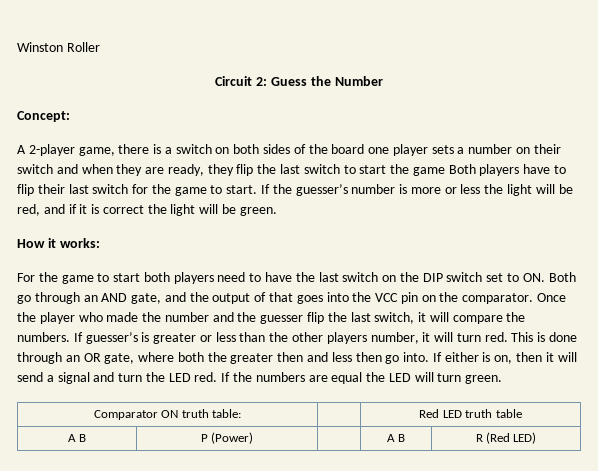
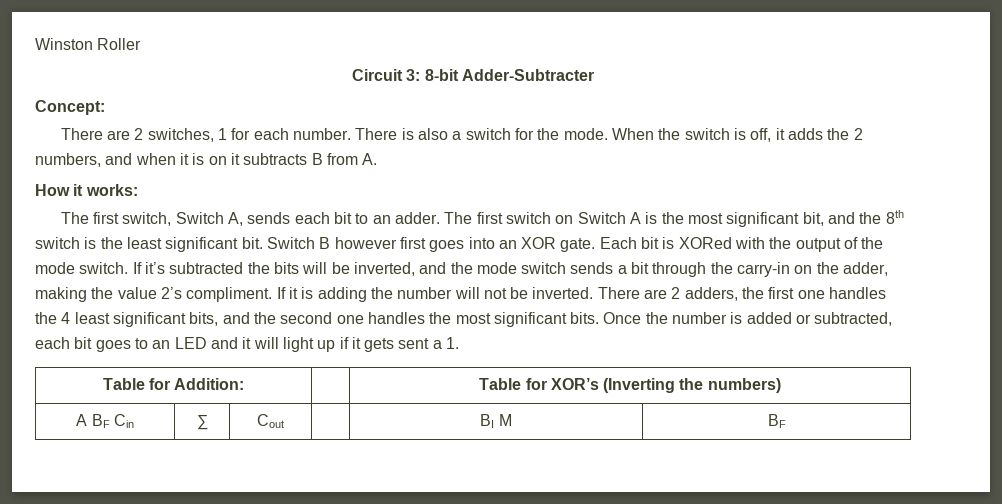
[256,76,383,86] [17,111,70,122] [17,144,561,156] [17,164,567,176] [17,184,573,196] [17,204,277,216] [17,238,100,248] [17,272,576,284] [17,292,567,304] [17,312,526,324] [17,332,578,344] [17,352,577,364] [17,372,503,384] [93,409,242,420] [419,409,522,418] [67,434,87,442] [200,432,254,444] [386,434,406,442] [475,432,537,444] 2: Guess the Number // Concept: // A 2-player game, there is a switch on both sides of the board one player sets a number on their switch and when they are ready, they flip the last switch to start the game Both players have to flip their last switch for the game to start. If the guesser’s number is more or less the light will be red, and if it is correct the light will be green. // How it works: // For the game to start both players need to have the last switch on the DIP switch set to ON. Both go through an AND gate, and the output of that goes into the VCC pin on the comparator. Once the player who made the number and the guesser flip the last switch, it will compare the numbers. If guesser’s is greater or less than the other players number, it will turn red. This is done through an OR gate, where both the greater then and less then go into. If either is on, then it will send a signal and turn the LED red. If the numbers are equal the LED will turn green. // Comparator ON truth table: | | Red LED truth table // A B | P (Power) | | A B | R (Red LED) -> [406,69,594,81] [35,100,105,115] [60,128,863,142] [35,153,378,167] [35,184,138,196] [60,210,904,227] [35,237,884,252] [35,262,889,277] [35,287,887,302] [35,312,893,327] [35,337,460,352] [102,378,245,390] [479,378,781,393] [76,414,134,428] [196,415,208,430] [257,414,284,428] [480,414,512,428] [767,414,786,428] 3: 8-bit Adder-Subtracter // Concept: // There are 2 switches, 1 for each number. There is also a switch for the mode. When the switch is off, it adds the 2 numbers, and when it is on it subtracts B from A. // How it works: // The first switch, Switch A, sends each bit to an adder. The first switch on Switch A is the most significant bit, and the 8th switch is the least significant bit. Switch B however first goes into an XOR gate. Each bit is XORed with the output of the mode switch. If it’s subtracted the bits will be inverted, and the mode switch sends a bit through the carry-in on the adder, making the value 2’s compliment. If it is adding the number will not be inverted. There are 2 adders, the first one handles the 4 least significant bits, and the second one handles the most significant bits. Once the number is added or subtracted, each bit goes to an LED and it will light up if it gets sent a 1. // Table for Addition: | | Table for XOR’s (Inverting the numbers) // A BF Cin | ∑ | Cout | | BI M | BF

